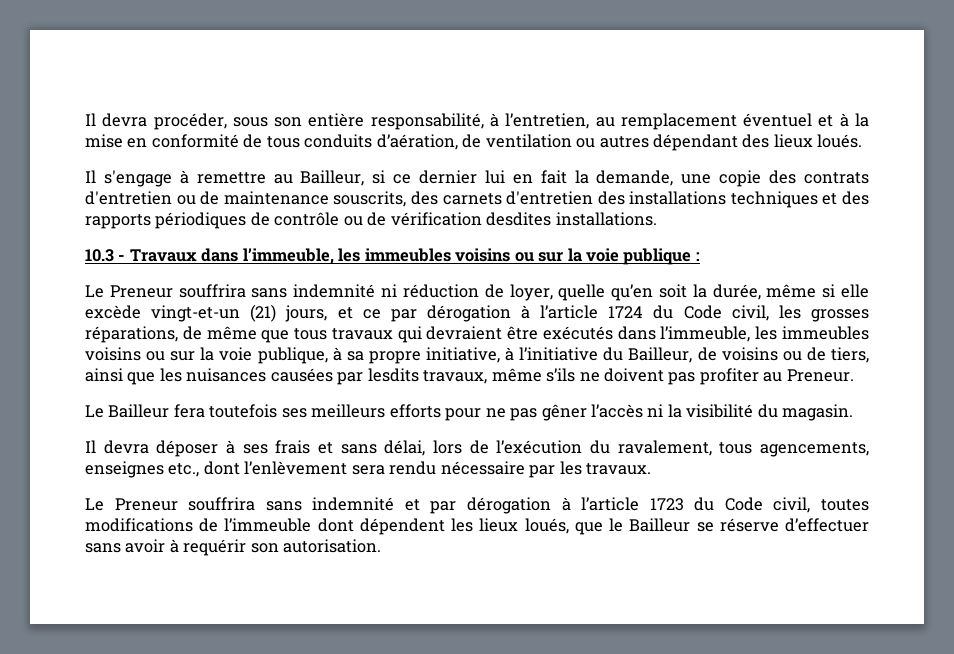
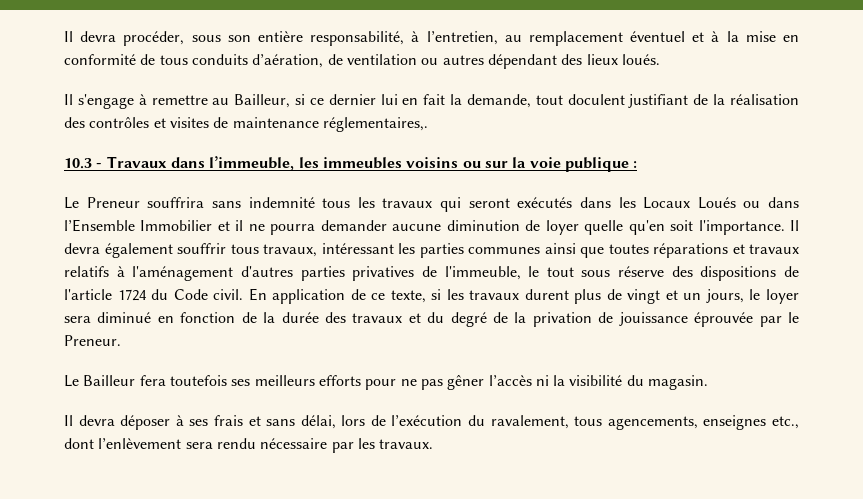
[681,170,869,187] [85,191,870,208] [85,212,657,229] une copie des contrats d'entretien ou de maintenance souscrits, des carnets d'entretien des installations techniques et des rapports périodiques de contrôle ou de vérification desdites installations. -> [535,94,800,108] [64,117,428,132] tout doculent justifiant de la réalisation des contrôles et visites de maintenance réglementaires,.
[381,284,869,301] [85,304,869,322] [85,326,869,343] [85,347,869,364] [85,368,783,385] ni réduction de loyer, quelle qu’en soit la durée, même si elle excède vingt-et-un (21) jours, et ce par dérogation à l’article 1724 du Code civil, les grosses réparations, de même que tous travaux qui devraient être exécutés dans l’immeuble, les immeubles voisins ou sur la voie publique, à sa propre initiative, à l’initiative du Bailleur, de voisins ou de tiers, ainsi que les nuisances causées par lesdits travaux, même s’ils ne doivent pas profiter au -> [322,197,799,212] [64,219,800,235] [64,243,799,258] [64,266,799,281] [64,288,799,304] [64,312,800,327] tous les travaux qui seront exécutés dans les Locaux Loués ou dans l’Ensemble Immobilier et il ne pourra demander aucune diminution de loyer quelle qu'en soit l'importance. Il devra également souffrir tous travaux, intéressant les parties communes ainsi que toutes réparations et travaux relatifs à l'aménagement d'autres parties privatives de l'immeuble, le tout sous réserve des dispositions de l'article 1724 du Code civil. En application de ce texte, si les travaux durent plus de vingt et un jours, le loyer sera diminué en fonction de la durée des travaux et du degré de la privation de jouissance éprouvée par le
[85,497,869,514] [85,518,870,535] [85,539,382,556] // Le Preneur souffrira sans indemnité et par dérogation à l’article 1723 du Code civil, toutes modifications de l’immeuble dont dépendent les lieux loués, que le Bailleur se réserve d’effectuer sans avoir à requérir son autorisation. -> (434, 444) none

